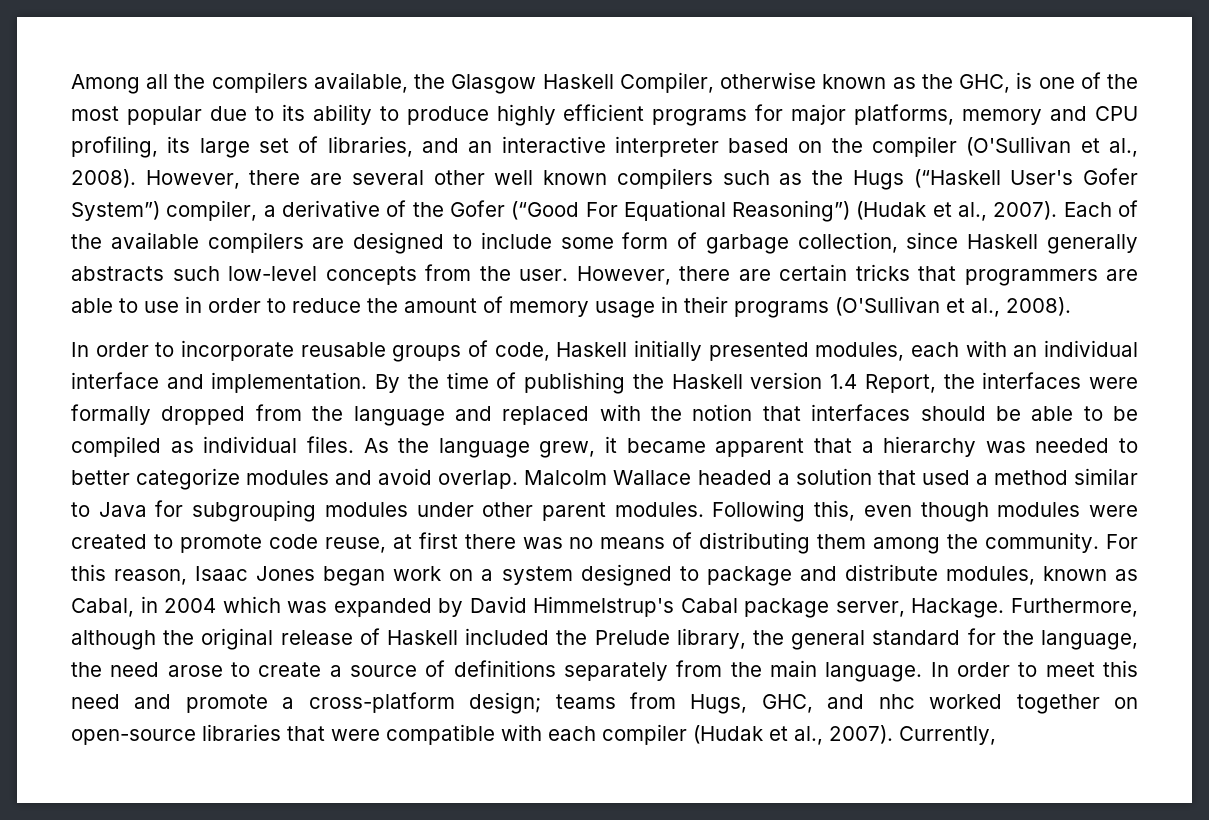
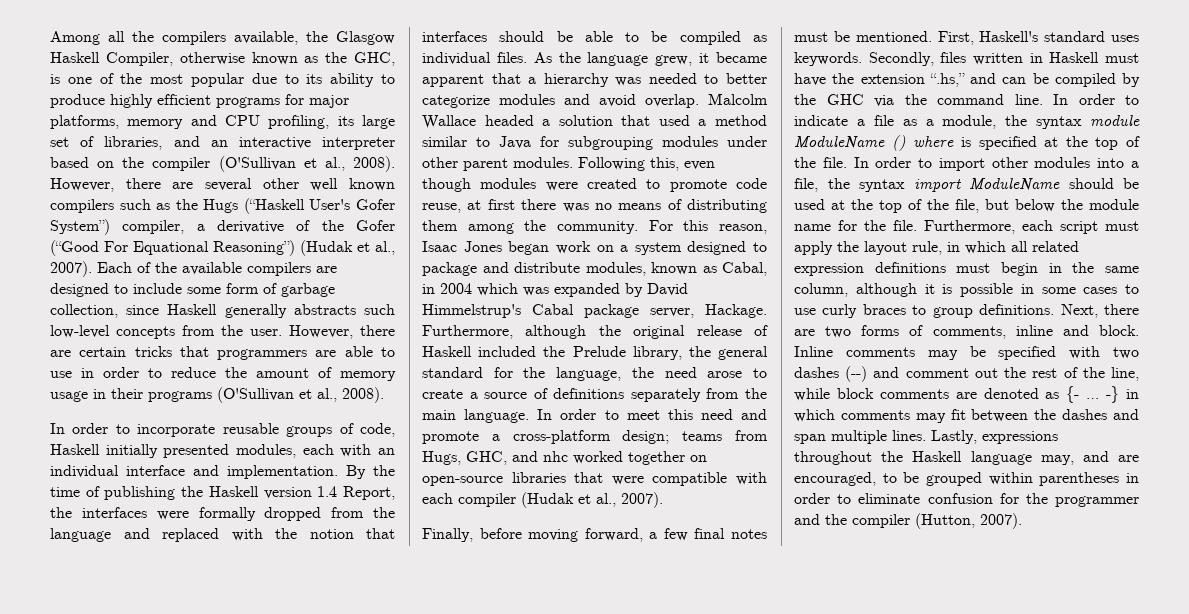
[899,726,996,745] Currently, -> [422,528,767,542] [794,31,1139,45] [794,52,1139,66] [794,73,1140,87] [794,94,1139,107] [794,115,1140,129] [794,135,1140,151] [794,157,1139,171] [794,178,1139,192] [794,199,1139,213] [794,220,1139,234] [794,241,1079,255] [794,262,1139,276] [794,283,1139,297] [794,304,1139,318] [794,325,1139,339] [794,346,1139,360] [794,366,1139,382] [794,386,1139,403] [794,409,1139,423] [794,430,1058,444] [794,451,1139,465] [794,472,1139,486] [794,493,1139,507] [794,513,1022,529] // Finally, before moving forward, a few final notes must be mentioned. First, Haskell's standard uses keywords. Secondly, files written in Haskell must have the extension “.hs,” and can be compiled by the GHC via the command line. In order to indicate a file as a module, the syntax module ModuleName () where is specified at the top of the file. In order to import other modules into a file, the syntax import ModuleName should be used at the top of the file, but below the module name for the file. Furthermore, each script must apply the layout rule, in which all related expression definitions must begin in the same column, although it is possible in some cases to use curly braces to group definitions. Next, there are two forms of comments, inline and block. Inline comments may be specified with two dashes (--) and comment out the rest of the line, while block comments are denoted as {- … -} in which comments may fit between the dashes and span multiple lines. Lastly, expressions throughout the Haskell language may, and are encouraged, to be grouped within parentheses in order to eliminate confusion for the programmer and the compiler (Hutton, 2007).

